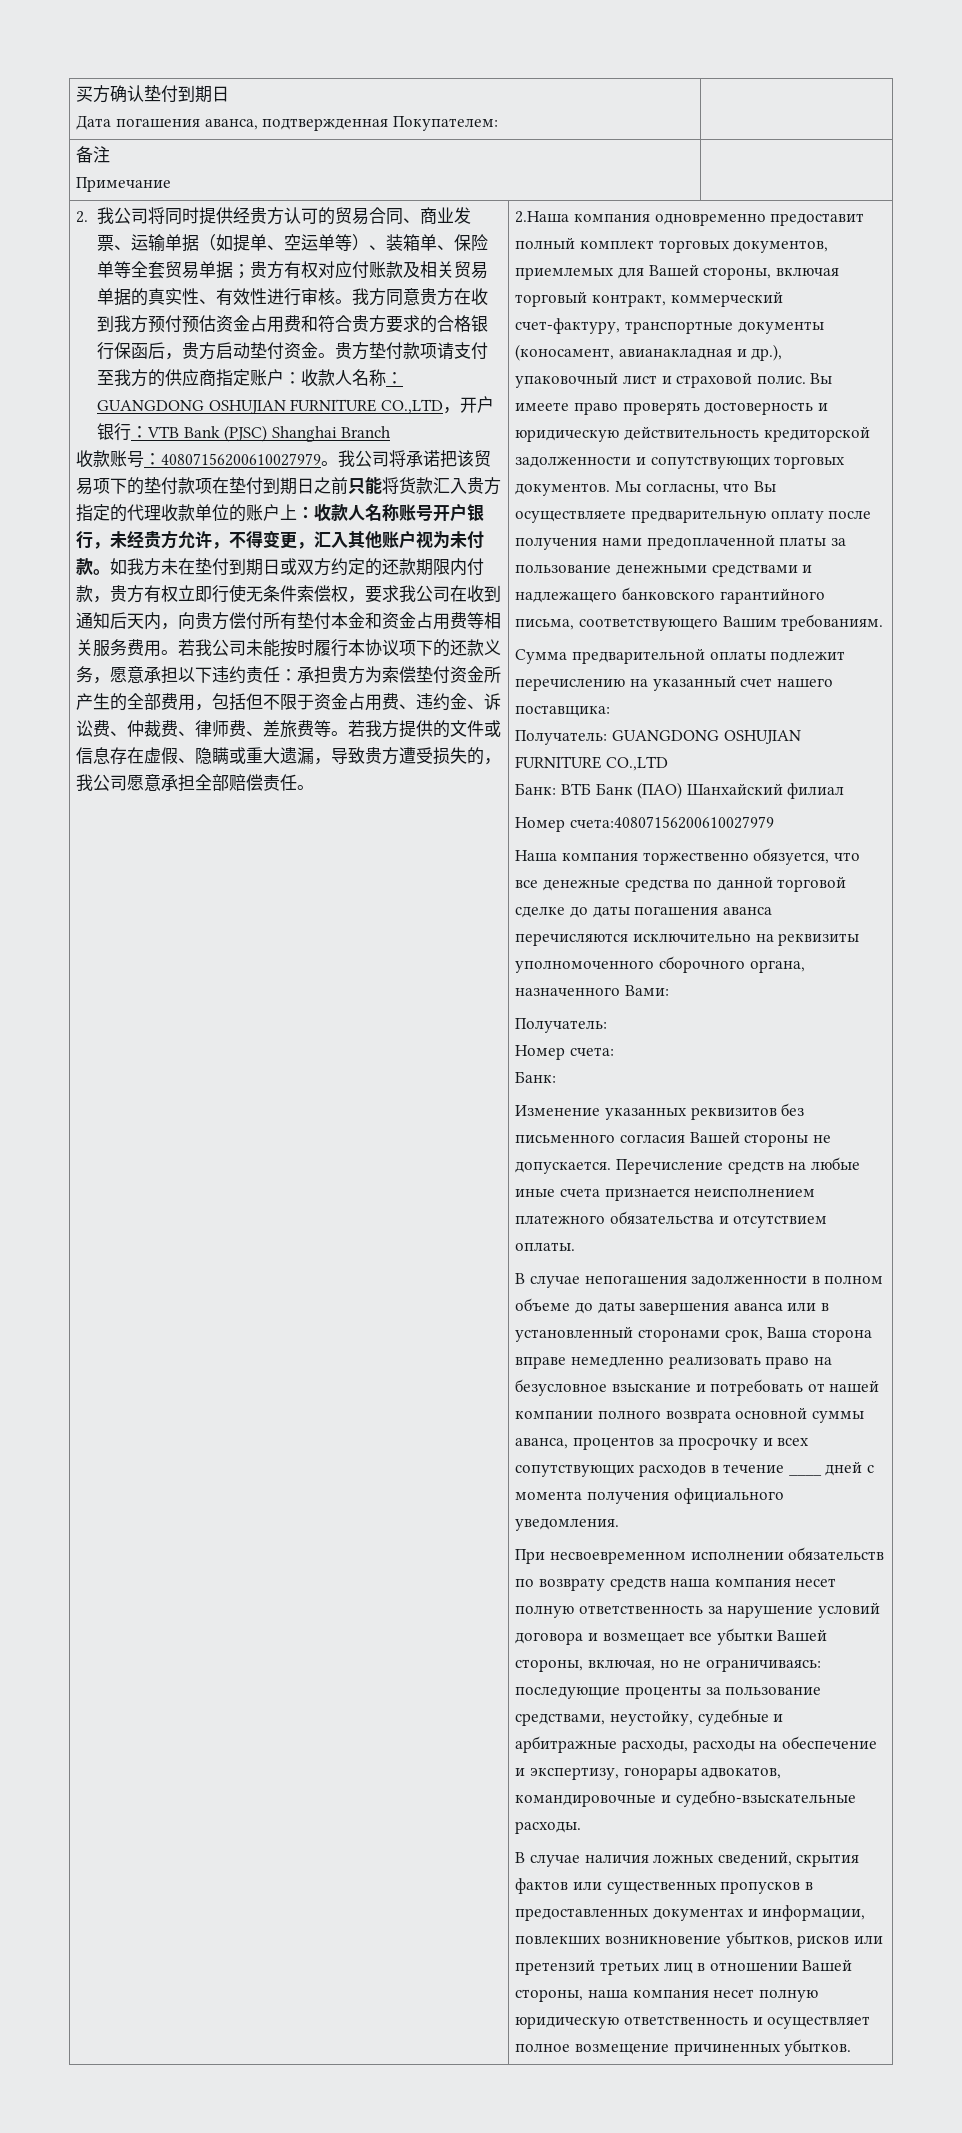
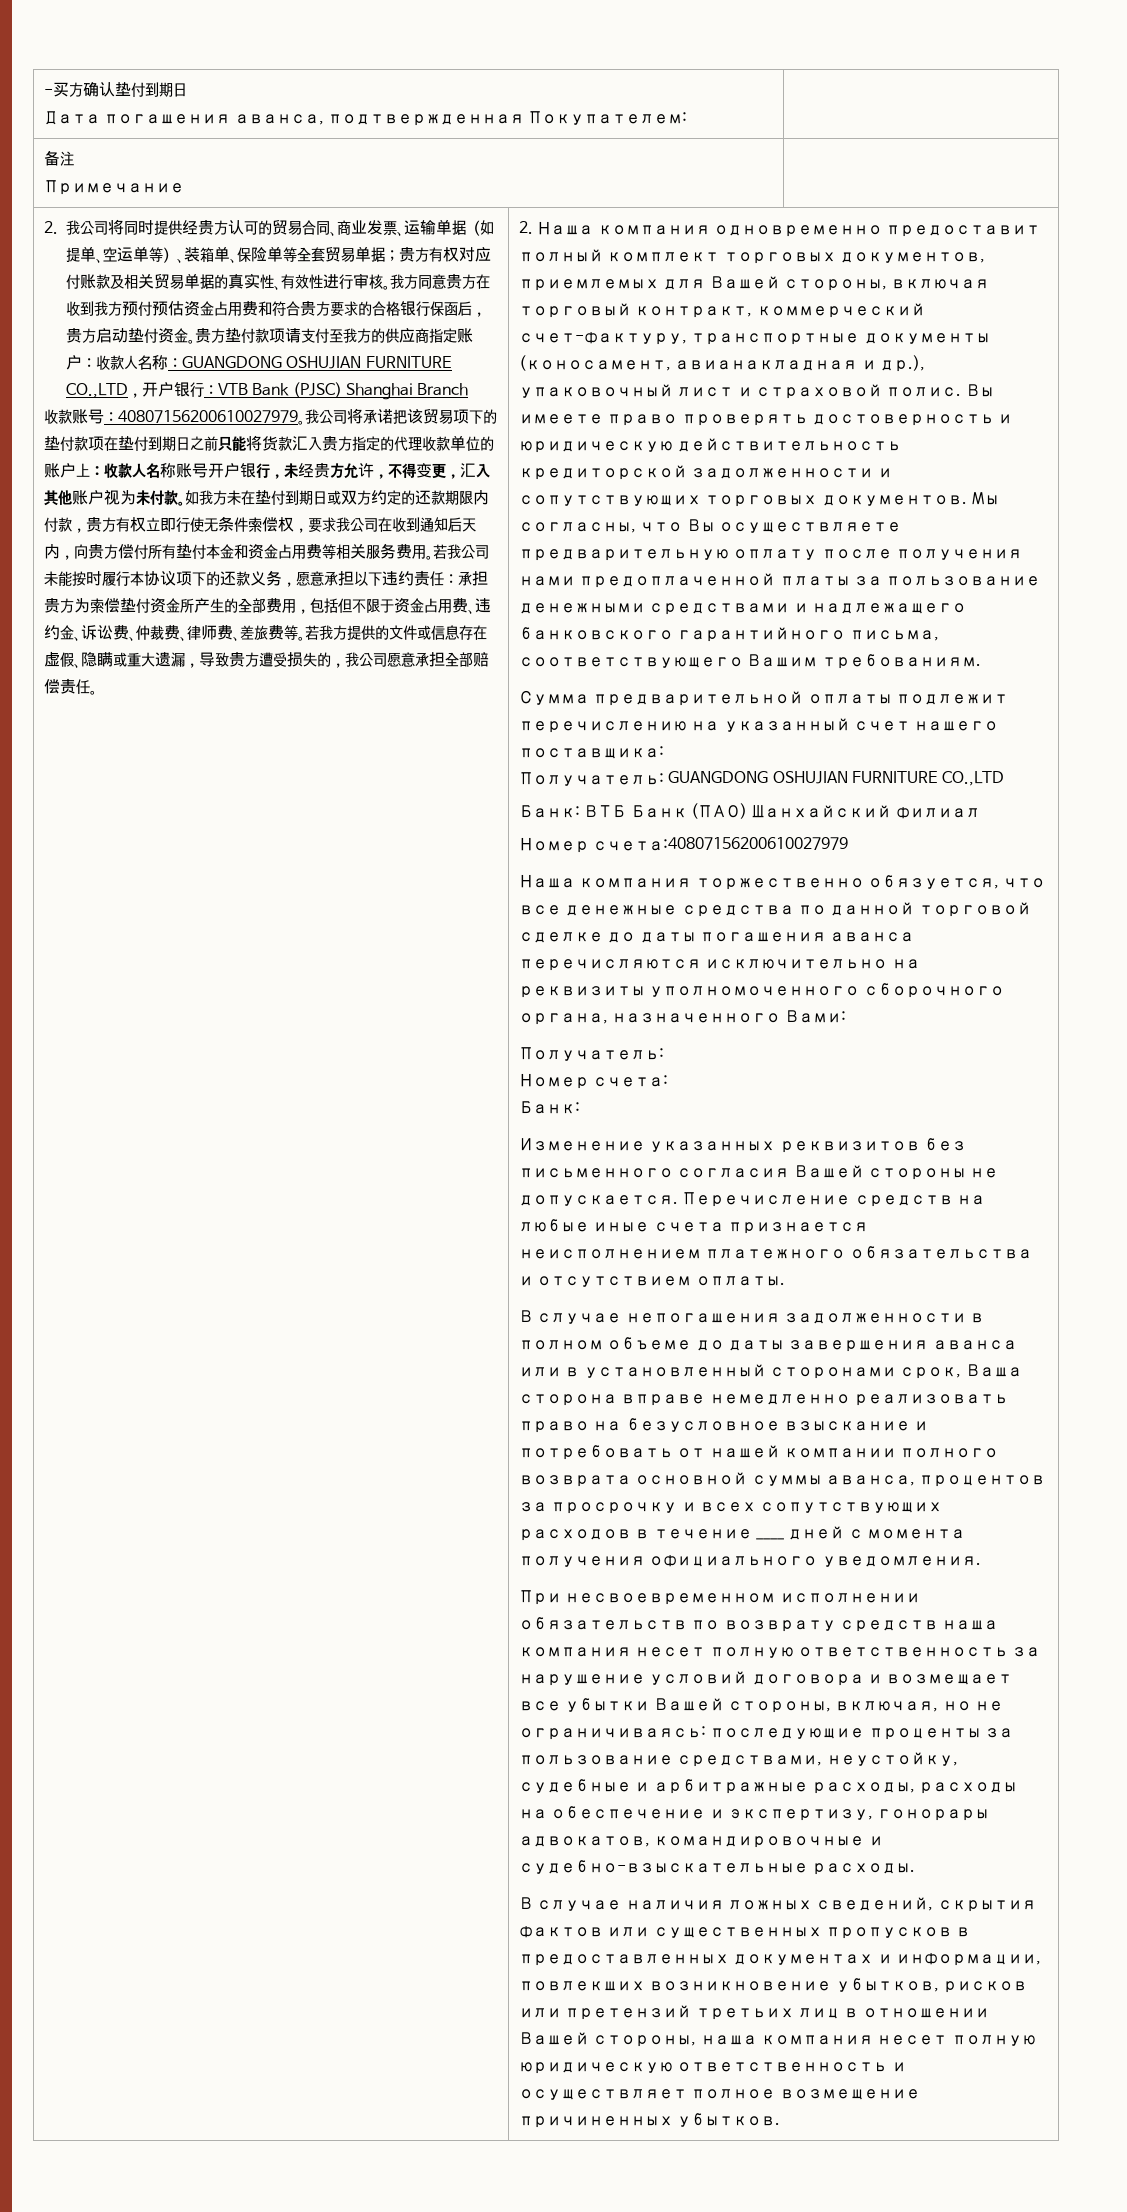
(76, 94) none -> [44,89,54,95] -
[515,211,570,223] 2.Наша -> [519,221,594,235] 2. Наша

